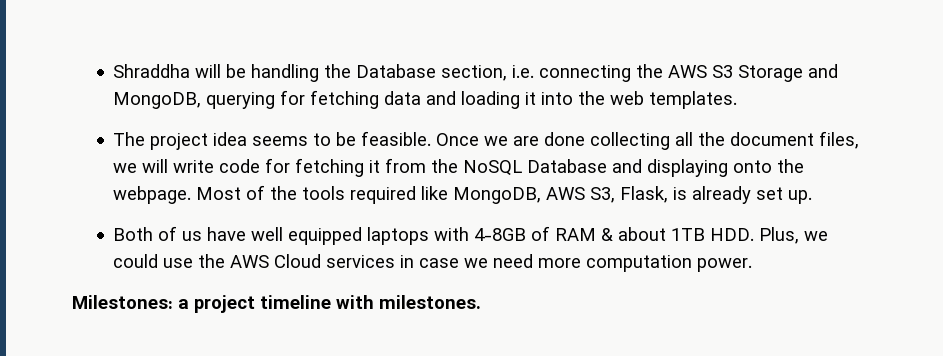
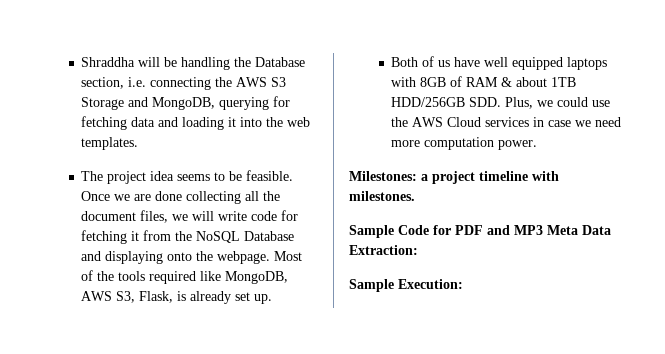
[474,228,527,241] 4-8GB -> [420,77,447,87] 8GB
[710,228,755,241] HDD. -> [391,97,502,107] HDD/256GB SDD.
(481, 302) none -> [349,225,611,238] [349,245,418,255] [349,279,463,292] // Sample Code for PDF and MP3 Meta Data Extraction: // Sample Execution:

